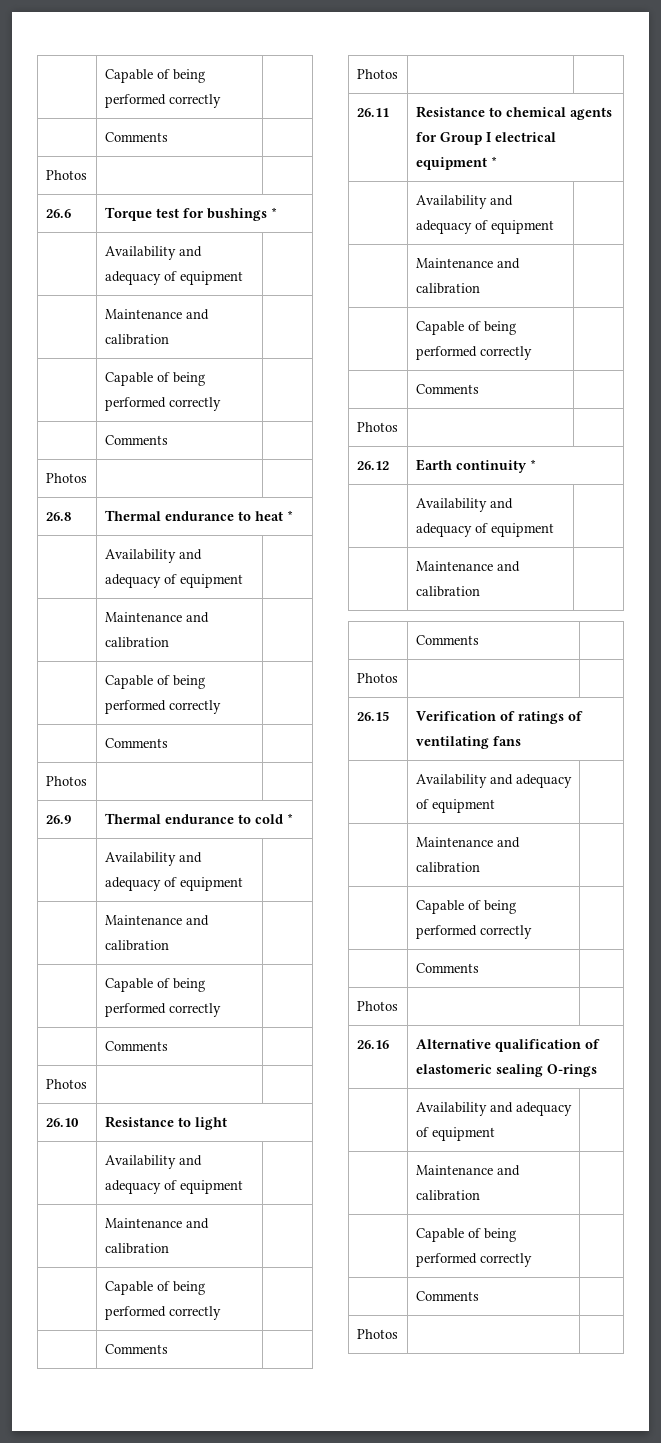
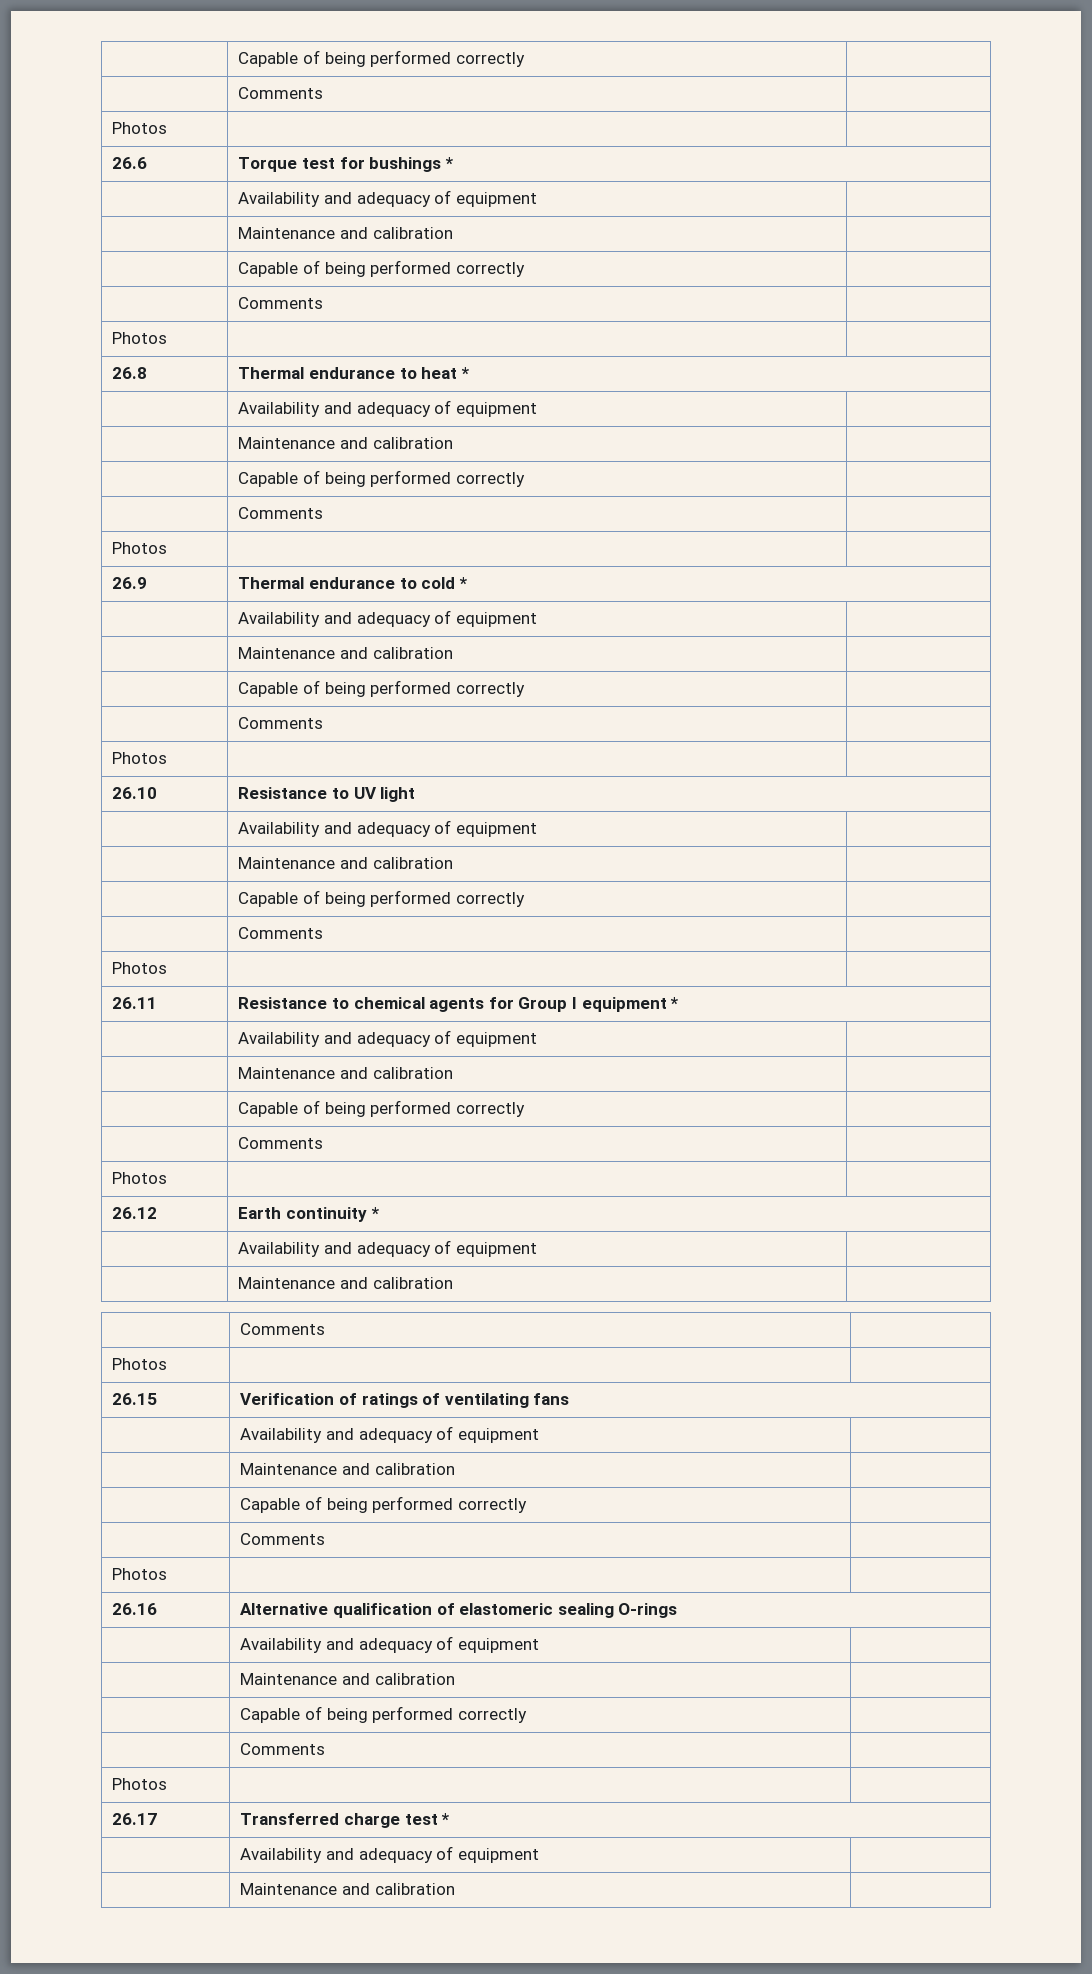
(191, 1122) none -> [353,787,377,799] UV
[494,132,556,142] electrical -> (578, 1003) none
(398, 1334) none -> [112,1813,158,1825] [240,1813,450,1828] [240,1846,539,1863] [240,1883,455,1895] // 26.17 | Transferred charge test * // | Availability and adequacy of equipment | // | Maintenance and calibration |

